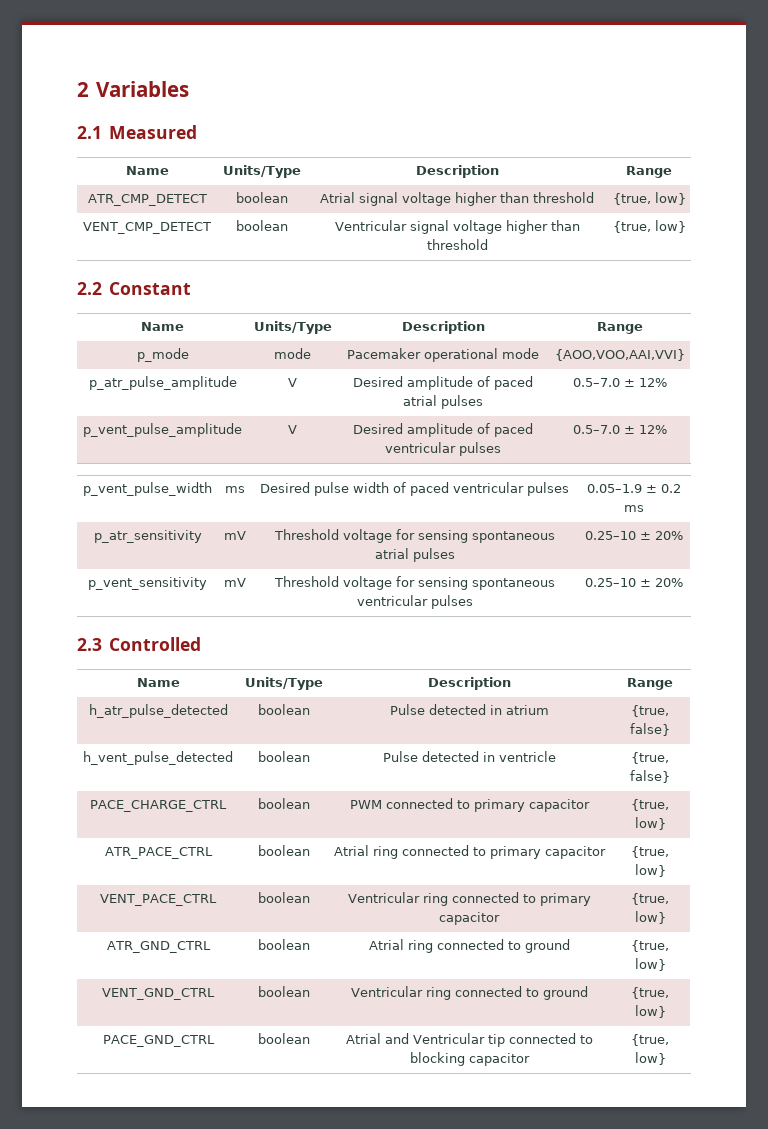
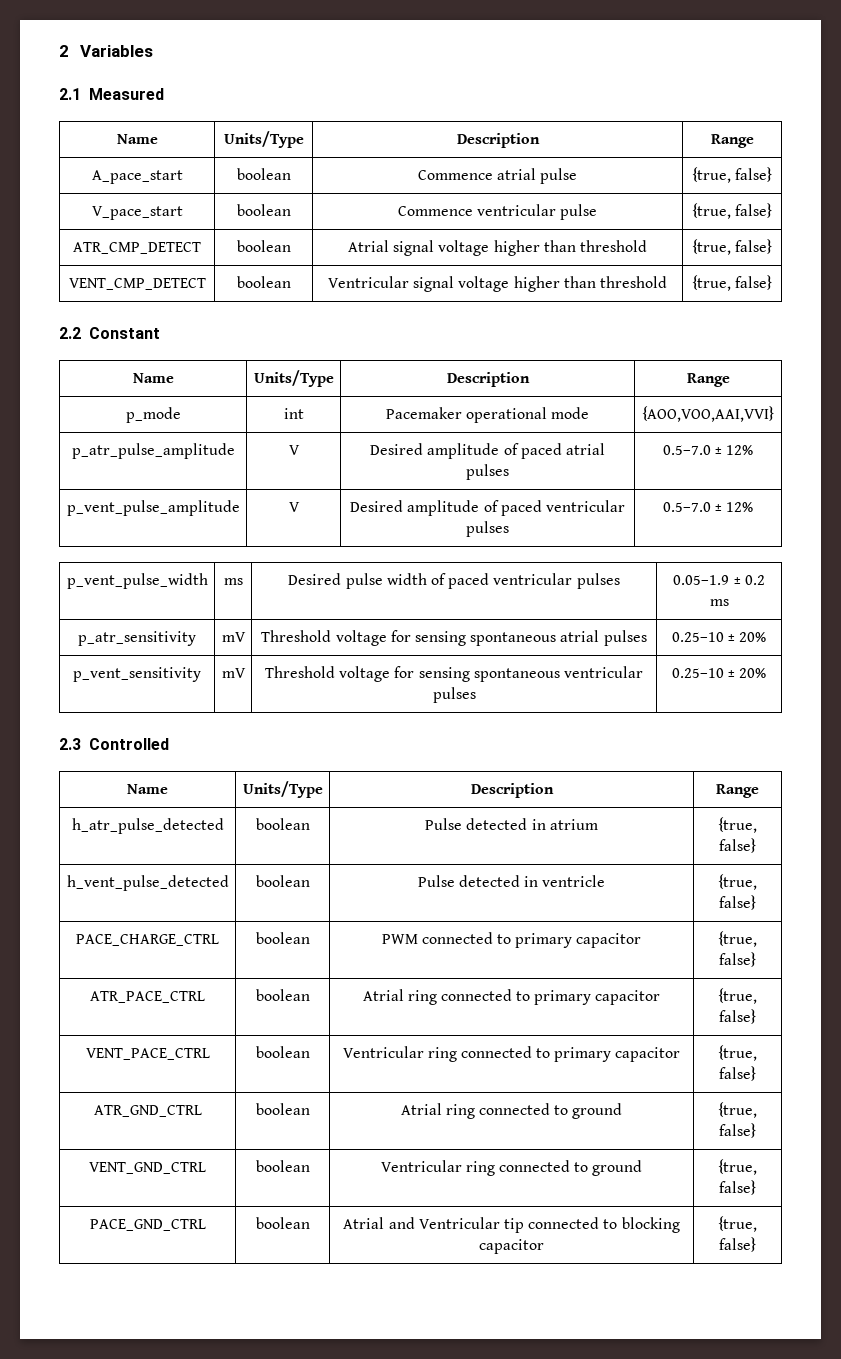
(672, 172) none -> [91,170,183,184] [236,168,291,180] [417,168,578,184] [691,167,773,183] [91,206,183,220] [236,204,291,216] [397,204,598,220] [691,203,773,219] // A_pace_start | boolean | Commence atrial pulse | {true, false} // V_pace_start | boolean | Commence ventricular pulse | {true, false}
[654,192,686,205] low} -> [735,239,773,254] false}
[654,220,686,233] low} -> [735,275,773,290] false}
[274,348,311,359] mode -> [283,408,304,419] int
[634,817,666,830] low} -> [719,952,756,967] false}
[634,864,666,877] low} -> [719,1009,756,1024] false}
[634,911,666,924] low} -> [719,1066,756,1081] false}
[634,958,666,971] low} -> [719,1123,756,1138] false}
[634,1005,666,1018] low} -> [719,1180,756,1195] false}
[634,1052,666,1065] low} -> [719,1237,756,1252] false}

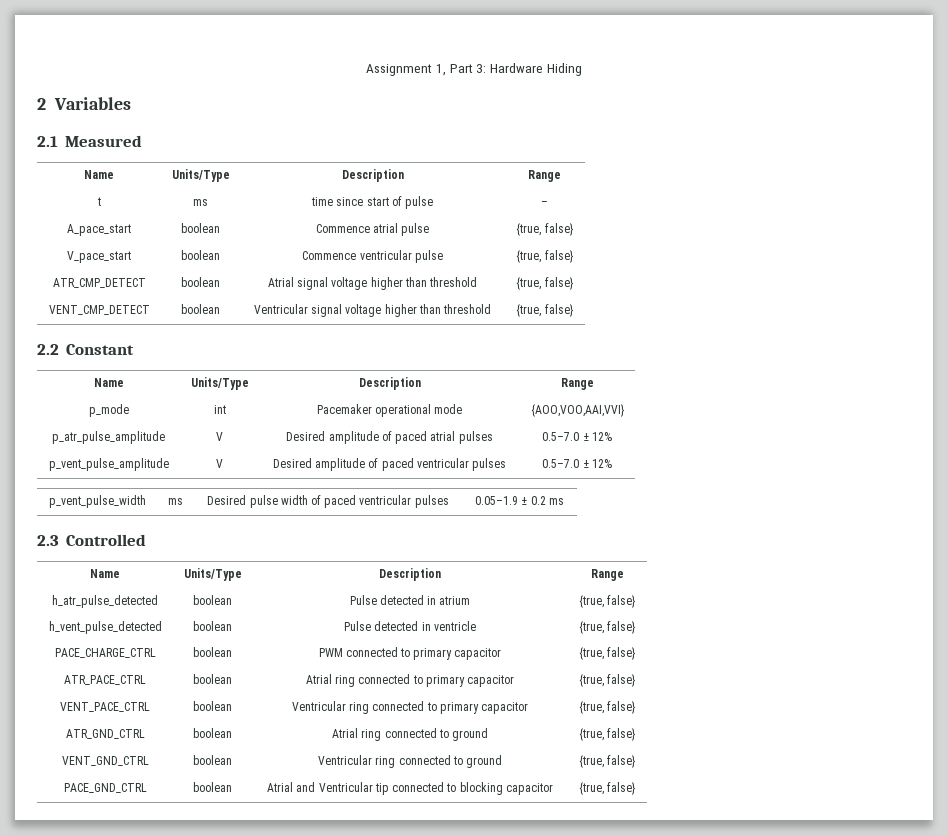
(59, 51) none -> [366,63,582,76] Assignment 1, Part 3: Hardware Hiding //
(754, 141) none -> [96,197,101,206] [193,199,208,206] [311,196,433,209] [541,201,548,206] // t | ms | time since start of pulse | –
[78,631,196,646] [221,632,246,642] [261,630,647,646] [671,632,767,642] [73,667,201,682] [221,668,246,678] [265,666,643,682] [432,687,476,703] [671,668,767,678] // p_atr_sensitivity | mV | Threshold voltage for sensing spontaneous atrial pulses | 0.25–10 ± 20% // p_vent_sensitivity | mV | Threshold voltage for sensing spontaneous ventricular pulses | 0.25–10 ± 20% -> (564, 501) none

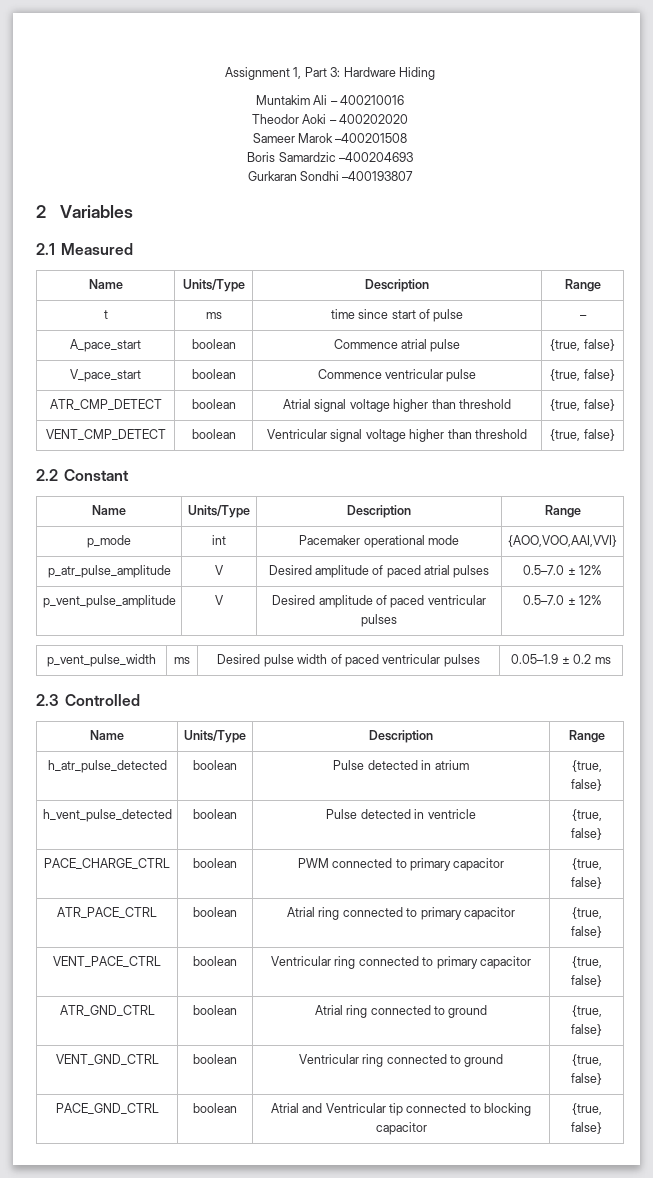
(582, 69) none -> [255,95,405,105] [251,114,409,124] [252,133,408,143] [247,152,413,162] [247,171,414,181] // Muntakim Ali – 400210016 // Theodor Aoki – 400202020 // Sameer Marok –400201508 // Boris Samardzic –400204693 // Gurkaran Sondhi –400193807

